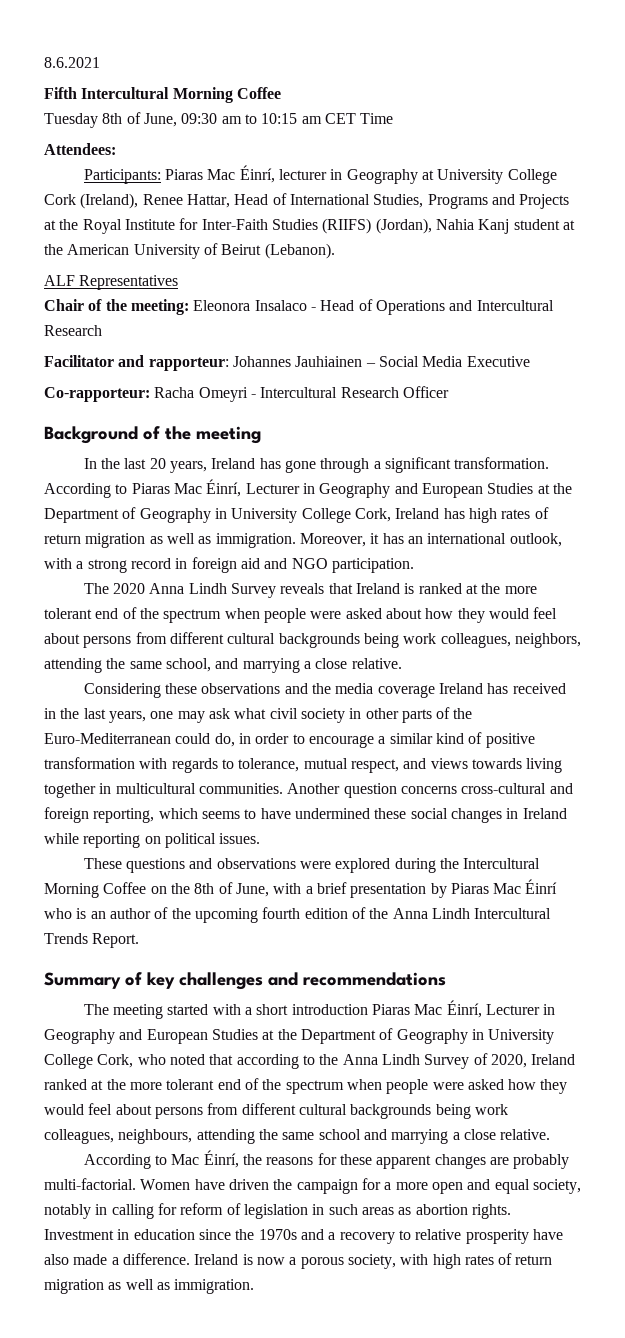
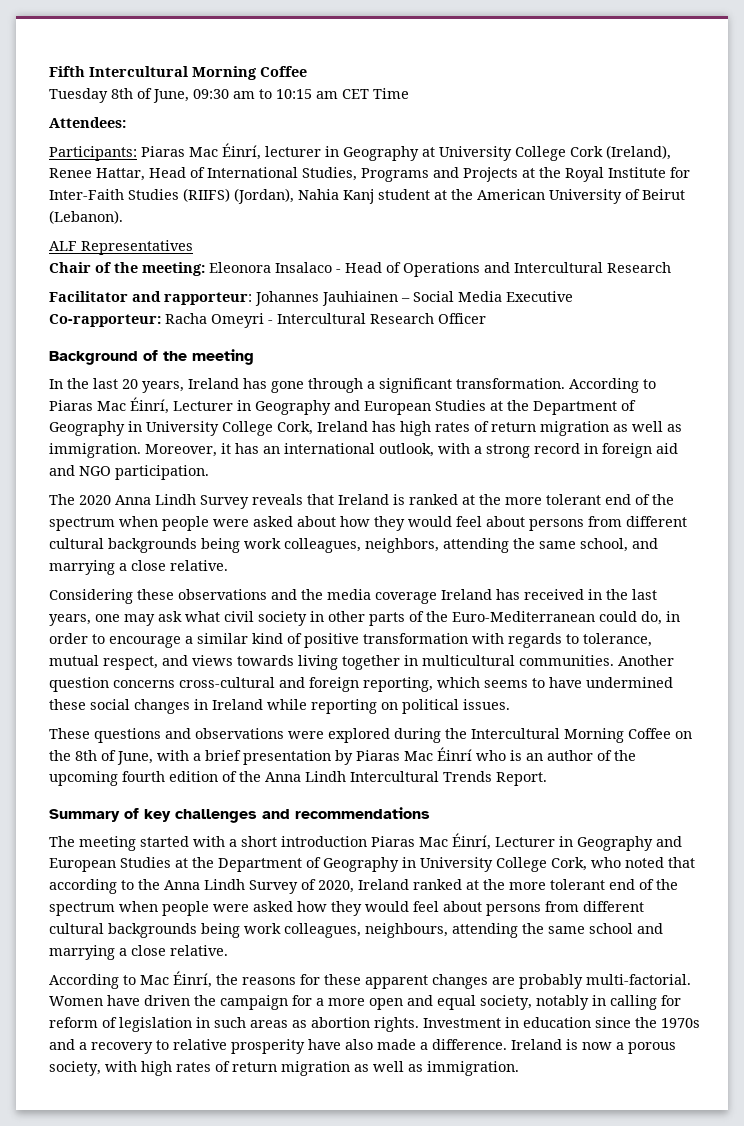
[44,57,100,68] 8.6.2021 // -> (49, 71) none

